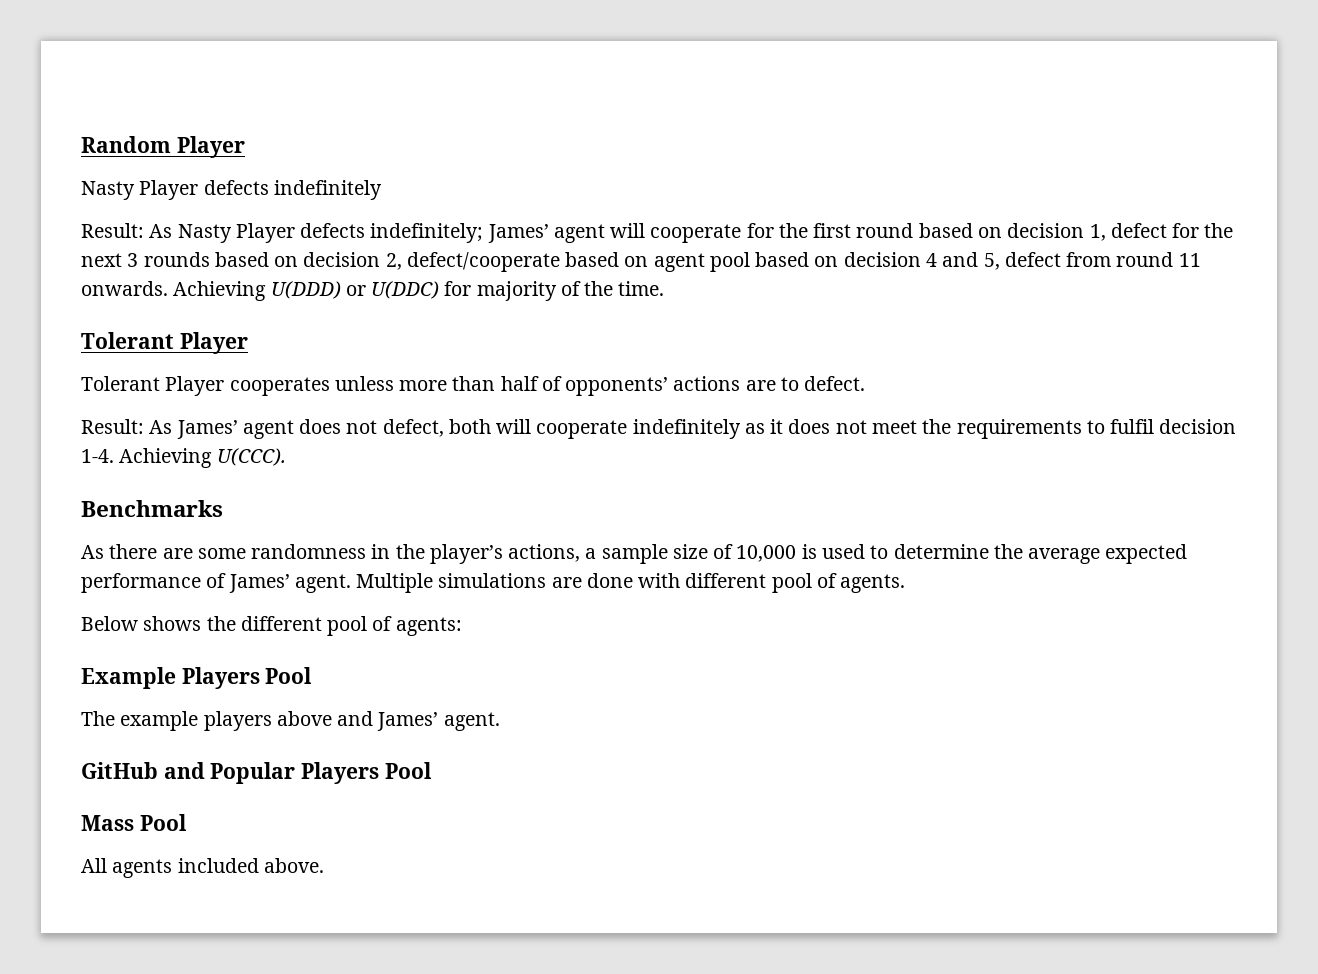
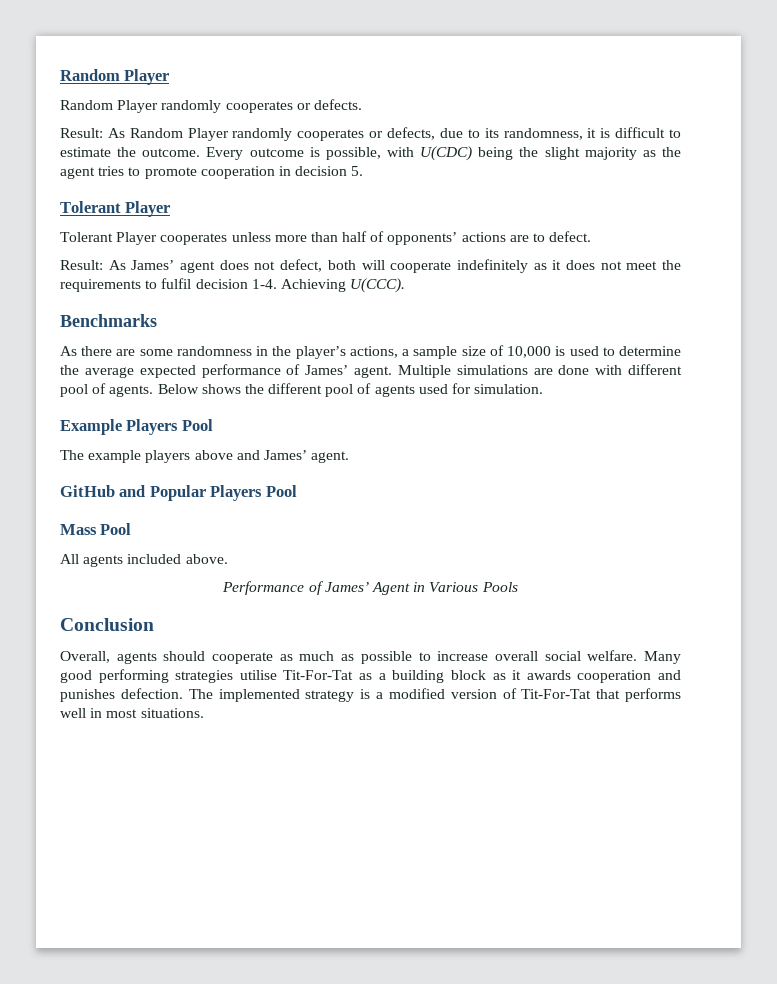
[81,180,382,200] [81,223,1234,243] [81,252,1201,272] [81,281,665,301] Nasty Player defects indefinitely // Result: As Nasty Player defects indefinitely; James’ agent will cooperate for the first round based on decision 1, defect for the next 3 rounds based on decision 2, defect/cooperate based on agent pool based on decision 4 and 5, defect from round 11 onwards. Achieving U(DDD) or U(DDC) for majority of the time. -> [60,99,362,113] [60,127,682,141] [60,146,681,161] [60,166,364,179] Random Player randomly cooperates or defects. // Result: As Random Player randomly cooperates or defects, due to its randomness, it is difficult to estimate the outcome. Every outcome is possible, with U(CDC) being the slight majority as the agent tries to promote cooperation in decision 5.
(906, 583) // -> (154, 391) none
[395,617,462,636] agents: -> [374,383,544,397] agents used for simulation.
(324, 865) none -> [222,581,518,595] [60,618,154,631] [60,650,681,664] [60,669,682,683] [60,688,681,702] [60,708,204,718] // Performance of James’ Agent in Various Pools // Conclusion // Overall, agents should cooperate as much as possible to increase overall social welfare. Many good performing strategies utilise Tit-For-Tat as a building block as it awards cooperation and punishes defection. The implemented strategy is a modified version of Tit-For-Tat that performs well in most situations.

